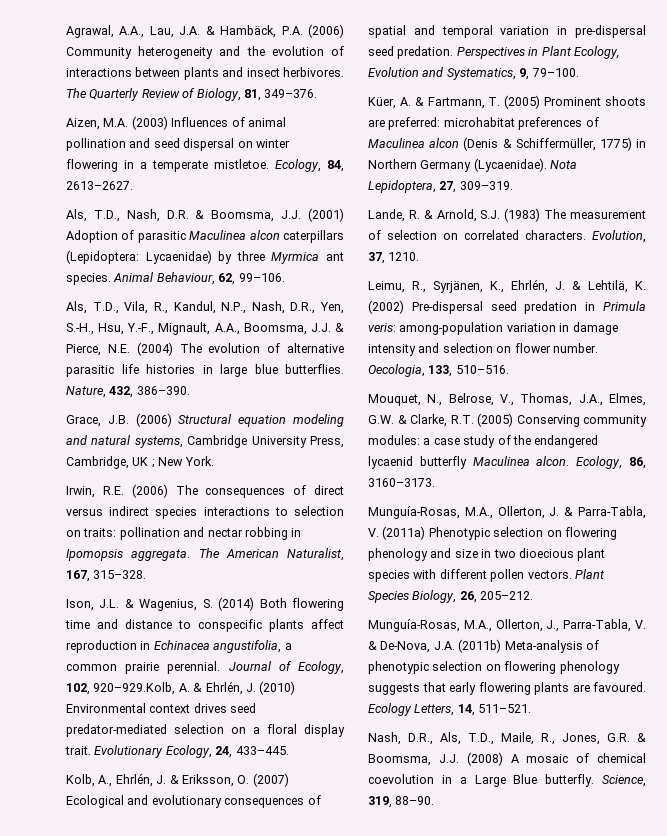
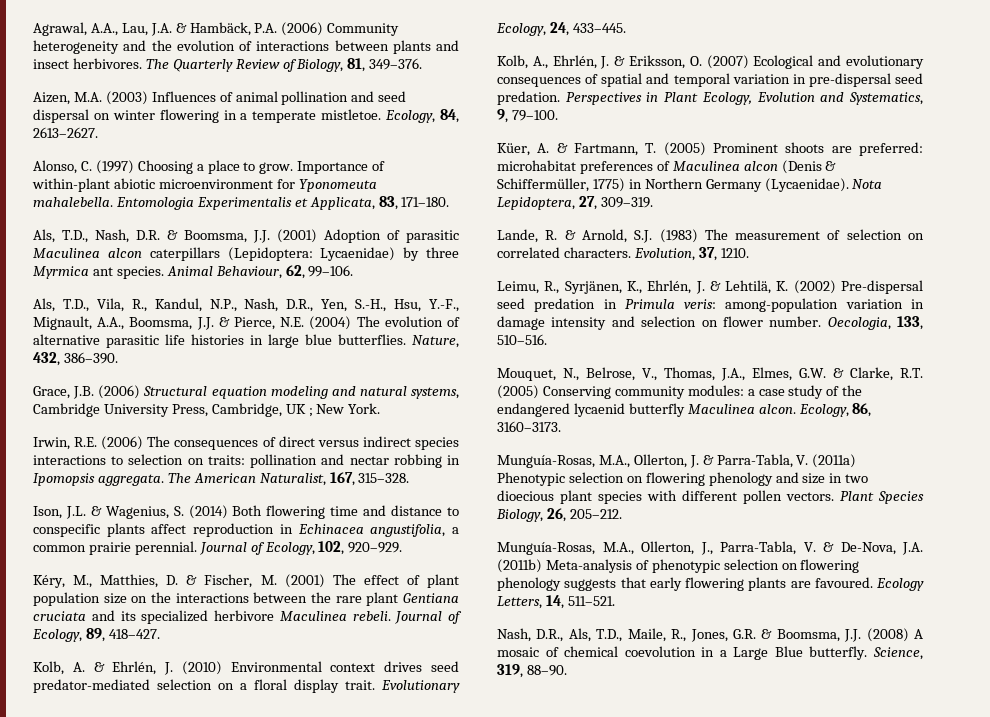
(133, 185) none -> [33,160,386,174] [32,178,377,192] [33,196,450,210] // Alonso, C. (1997) Choosing a place to grow. Importance of within-plant abiotic microenvironment for Yponomeuta mahalebella. Entomologia Experimentalis et Applicata, 83, 171–180.
[93,682,176,695] 920–929.Kolb, -> [348,542,403,553] [33,574,459,588] [33,592,460,606] [33,610,462,624] [32,628,160,642] [33,661,64,675] 920–929. // Kéry, M., Matthies, D. & Fischer, M. (2001) The effect of plant population size on the interactions between the rare plant Gentiana cruciata and its specialized herbivore Maculinea rebeli. Journal of Ecology, 89, 418–427. // Kolb,

